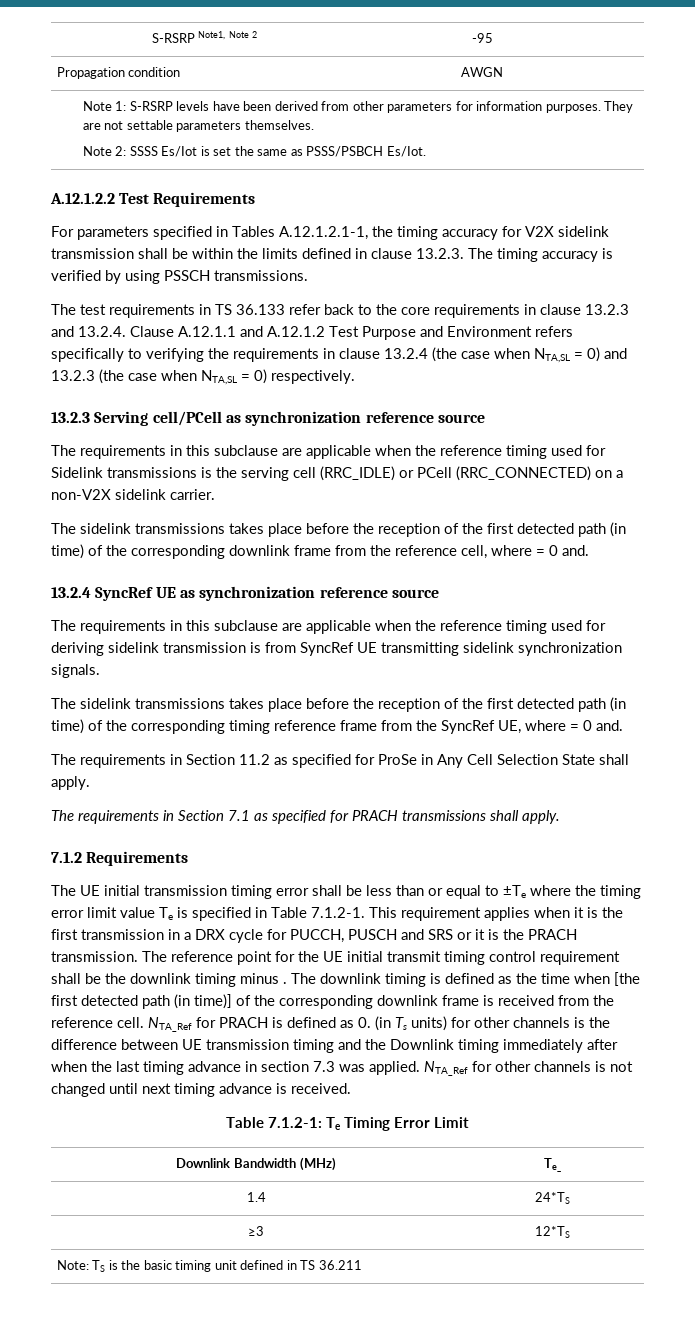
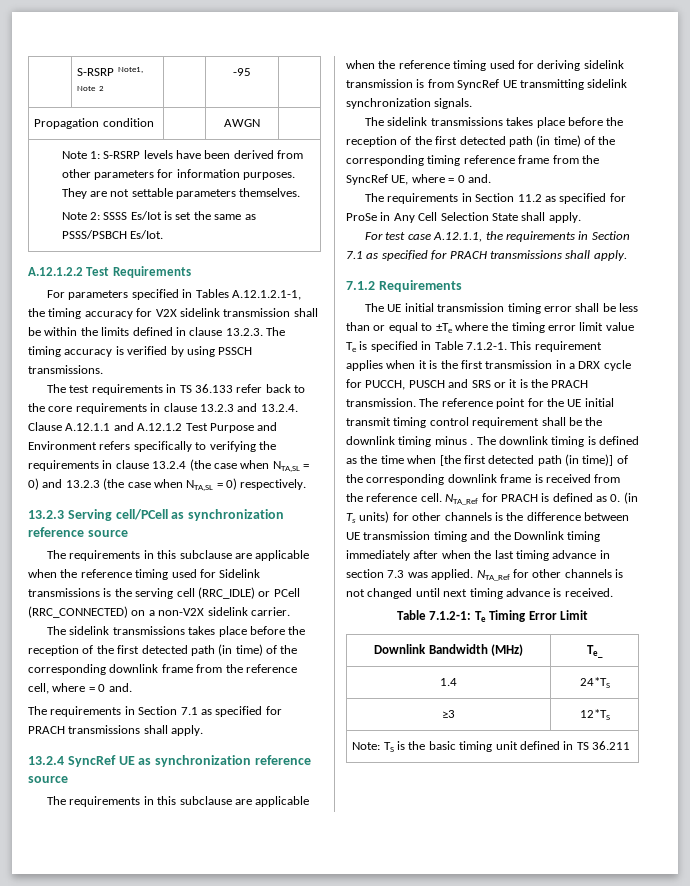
(589, 550) none -> [28,706,282,717] [28,725,204,736] // The requirements in Section 7.1 as specified for PRACH transmissions shall apply.
[51,810,74,821] The -> [365,231,503,242] For test case A.12.1.1, the

